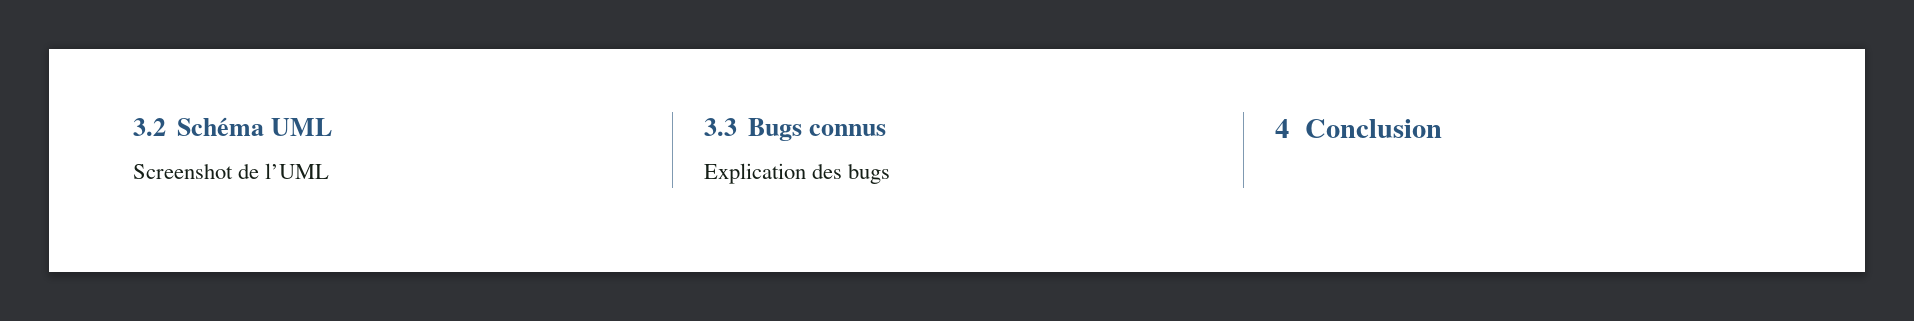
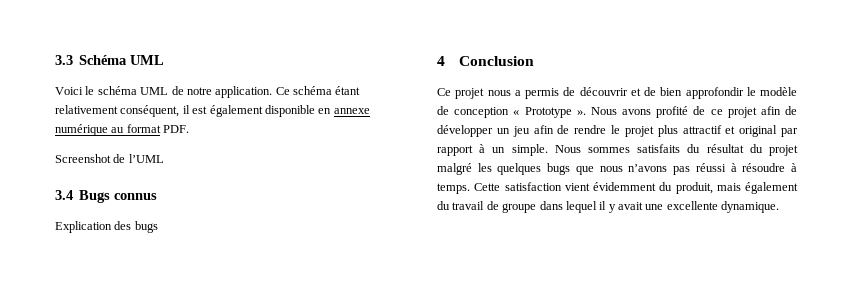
[133,118,166,136] 3.2 -> [55,55,73,65] 3.3
(333, 127) none -> [55,86,361,98] [55,105,370,117] [55,124,190,136] // Voici le schéma UML de notre application. Ce schéma étant relativement conséquent, il est également disponible en annexe numérique au format PDF.
[704,118,737,136] 3.3 -> [55,190,73,200] 3.4
(1442, 128) none -> [437,87,797,99] [437,106,797,118] [437,125,798,137] [437,144,798,156] [437,163,797,175] [437,182,798,194] [437,201,780,213] // Ce projet nous a permis de découvrir et de bien approfondir le modèle de conception « Prototype ». Nous avons profité de ce projet afin de développer un jeu afin de rendre le projet plus attractif et original par rapport à un simple. Nous sommes satisfaits du résultat du projet malgré les quelques bugs que nous n’avons pas réussi à résoudre à temps. Cette satisfaction vient évidemment du produit, mais également du travail de groupe dans lequel il y avait une excellente dynamique.

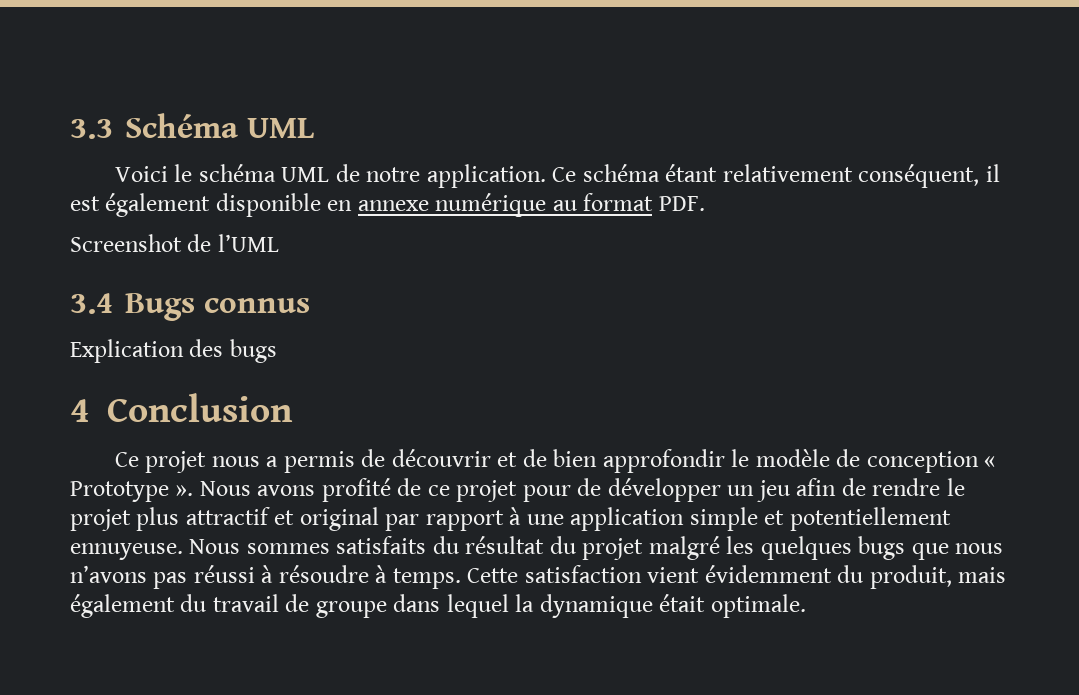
[760,106,781,115] afin -> [522,485,571,502] pour
[492,144,548,156] un simple. -> [526,507,951,531] [70,543,183,560] une application simple et potentiellement ennuyeuse.
[599,201,780,213] il y avait une excellente dynamique. -> [515,594,806,618] la dynamique était optimale.

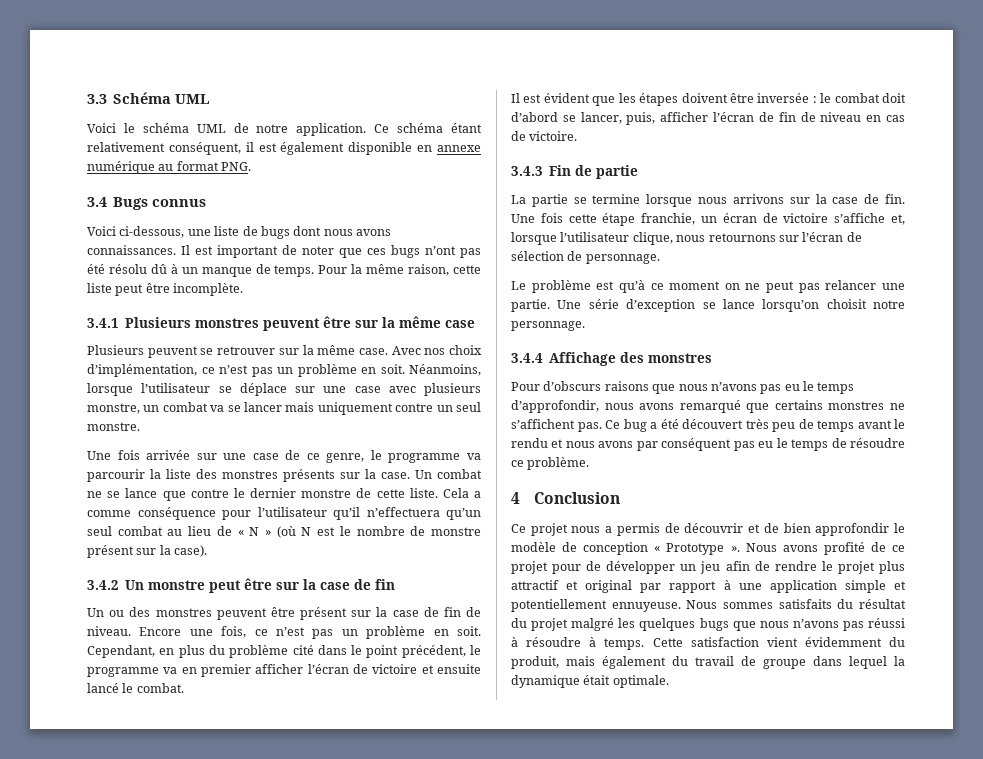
[658,196,705,211] [70,234,279,252] PDF. // Screenshot de l’UML -> [221,162,252,171] PNG.
[70,339,277,363] Explication des bugs -> [87,226,391,239] [87,245,481,258] [87,264,482,277] [87,283,244,296] [87,316,476,331] [87,345,482,358] [87,364,481,377] [87,383,481,396] [87,402,481,415] [87,422,140,431] [87,450,481,463] [87,469,482,482] [87,488,482,501] [87,507,481,520] [87,526,482,538] [87,545,208,558] [87,578,396,593] [87,607,482,620] [87,626,481,639] [87,645,482,658] [87,664,481,677] [87,683,184,693] [511,93,906,106] [511,112,905,125] [511,131,578,141] [511,165,639,179] [511,194,905,207] [511,213,905,226] [511,232,862,245] [511,251,660,264] [511,280,905,293] [511,299,905,312] [511,321,585,331] [511,352,713,366] [511,381,855,394] [511,400,905,413] [511,419,905,432] [511,438,905,451] [511,457,590,470] Voici ci-dessous, une liste de bugs dont nous avons connaissances. Il est important de noter que ces bugs n’ont pas été résolu dû à un manque de temps. Pour la même raison, cette liste peut être incomplète. // 3.4.1 Plusieurs monstres peuvent être sur la même case // Plusieurs peuvent se retrouver sur la même case. Avec nos choix d’implémentation, ce n’est pas un problème en soit. Néanmoins, lorsque l’utilisateur se déplace sur une case avec plusieurs monstre, un combat va se lancer mais uniquement contre un seul monstre. // Une fois arrivée sur une case de ce genre, le programme va parcourir la liste des monstres présents sur la case. Un combat ne se lance que contre le dernier monstre de cette liste. Cela a comme conséquence pour l’utilisateur qu’il n’effectuera qu’un seul combat au lieu de « N » (où N est le nombre de monstre présent sur la case). // 3.4.2 Un monstre peut être sur la case de fin // Un ou des monstres peuvent être présent sur la case de fin de niveau. Encore une fois, ce n’est pas un problème en soit. Cependant, en plus du problème cité dans le point précédent, le programme va en premier afficher l’écran de victoire et ensuite lancé le combat. // Il est évident que les étapes doivent être inversée : le combat doit d’abord se lancer, puis, afficher l’écran de fin de niveau en cas de victoire. // 3.4.3 Fin de partie // La partie se termine lorsque nous arrivons sur la case de fin. Une fois cette étape franchie, un écran de victoire s’affiche et, lorsque l’utilisateur clique, nous retournons sur l’écran de sélection de personnage. // Le problème est qu’à ce moment on ne peut pas relancer une partie. Une série d’exception se lance lorsqu’on choisit notre personnage. // 3.4.4 Affichage des monstres // Pour d’obscurs raisons que nous n’avons pas eu le temps d’approfondir, nous avons remarqué que certains monstres ne s’affichent pas. Ce bug a été découvert très peu de temps avant le rendu et nous avons par conséquent pas eu le temps de résoudre ce problème.

